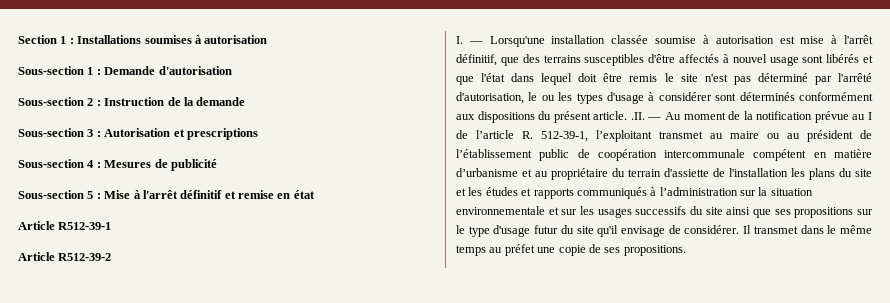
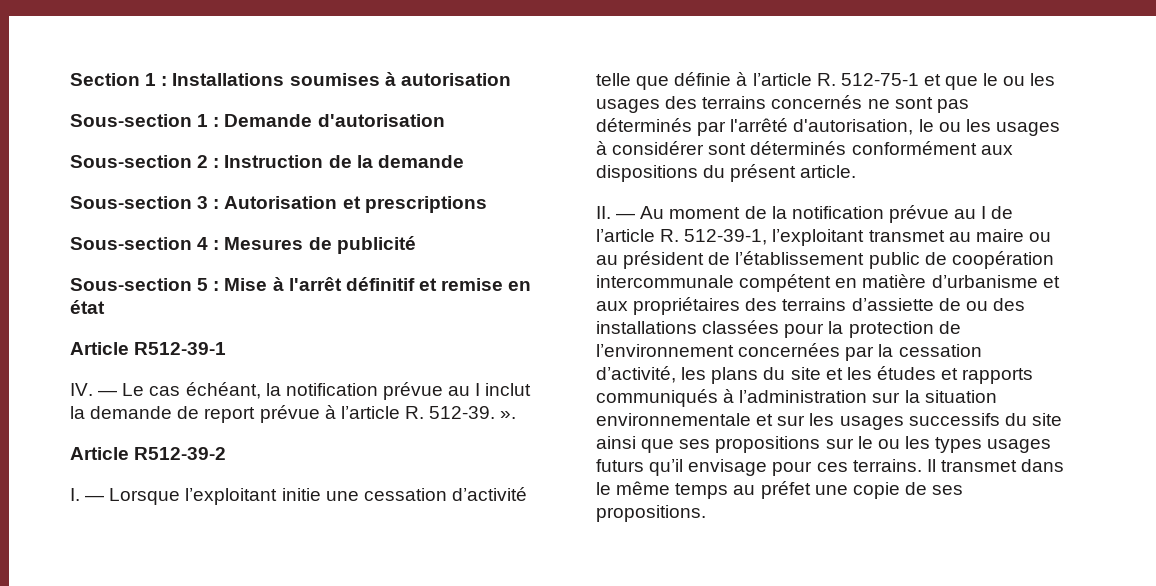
[18,252,112,261] [456,35,873,47] [456,54,873,66] [456,73,808,85] Article R512-39-2 // I. ― Lorsqu'une installation classée soumise à autorisation est mise à l'arrêt définitif, que des terrains susceptibles d'être affectés à nouvel usage sont libérés et que l'état dans lequel doit être remis le site n'est pas déterminé -> [70,382,532,400] [70,405,517,423] [70,447,227,460] [70,487,527,505] [596,72,1056,90] [596,95,969,113] [596,118,692,132] IV. ― Le cas échéant, la notification prévue au I inclut la demande de report prévue à l’article R. 512-39. ». // Article R512-39-2 // I. ― Lorsque l’exploitant initie une cessation d’activité telle que définie à l’article R. 512-75-1 et que le ou les usages des terrains concernés ne sont pas déterminés
[576,92,644,104] types d'usage -> [995,122,1060,136] usages
[630,112,645,120] .II. -> [596,206,611,219] // II.
[535,168,788,180] au propriétaire du terrain d'assiette de l'installation -> [596,297,1025,315] [596,320,961,338] [596,343,982,361] [596,366,676,383] aux propriétaires des terrains d’assiette de ou des installations classées pour la protection de l’environnement concernées par la cessation d’activité,
[468,225,740,237] type d'usage futur du site qu'il envisage de considérer. -> [877,436,1052,453] [596,459,922,476] ou les types usages futurs qu’il envisage pour ces terrains.

